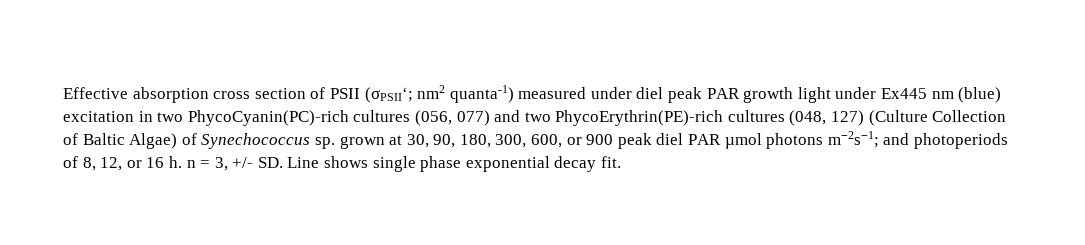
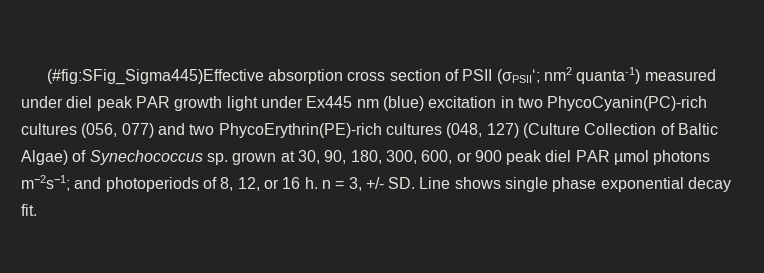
[63,87,128,99] Effective -> [46,69,264,85] (#fig:SFig_Sigma445)Effective

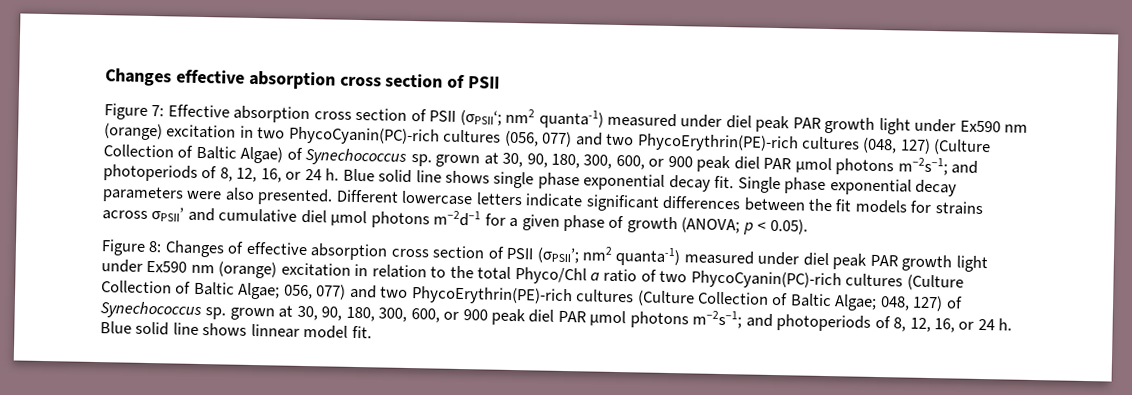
[46,69,264,85] (#fig:SFig_Sigma445)Effective -> [105,68,501,90] [104,103,230,120] Changes effective absorption cross section of PSII // Figure 7: Effective
[306,96,424,111] Ex445 nm (blue) -> [959,120,1029,133] [104,123,163,141] Ex590 nm (orange)
[263,177,451,191] or 16 h. n = 3, +/- SD. Line -> [260,168,442,184] 16, or 24 h. Blue solid line
(37, 210) none -> [737,176,958,197] [102,186,983,216] [102,207,808,235] [101,239,988,273] [101,259,964,291] [101,280,963,312] [100,301,1013,333] [100,321,372,339] Single phase exponential decay parameters were also presented. Different lowercase letters indicate significant differences between the fit models for strains across σPSII’ and cumulative diel µmol photons m−2d−1 for a given phase of growth (ANOVA; p < 0.05). // Figure 8: Changes of effective absorption cross section of PSII (σPSII’; nm2 quanta-1) measured under diel peak PAR growth light under Ex590 nm (orange) excitation in relation to the total Phyco/Chl a ratio of two PhycoCyanin(PC)-rich cultures (Culture Collection of Baltic Algae; 056, 077) and two PhycoErythrin(PE)-rich cultures (Culture Collection of Baltic Algae; 048, 127) of Synechococcus sp. grown at 30, 90, 180, 300, 600, or 900 peak diel PAR µmol photons m−2s−1; and photoperiods of 8, 12, 16, or 24 h. Blue solid line shows linnear model fit.

